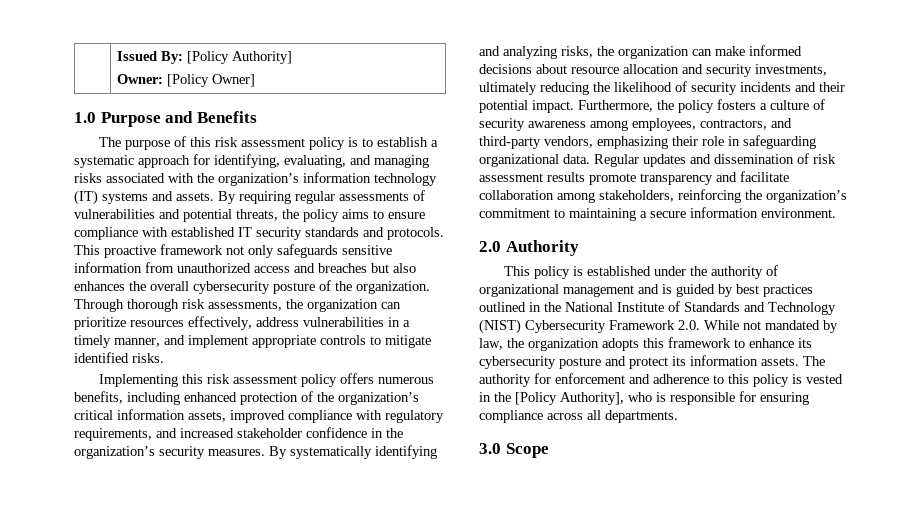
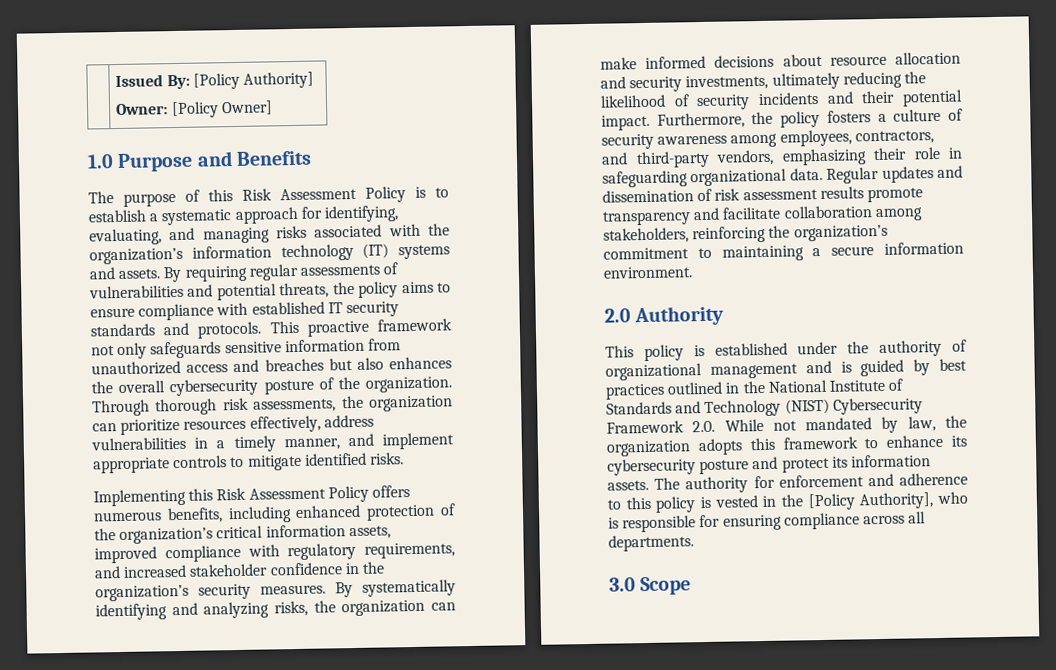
[215,137,346,150] risk assessment policy -> [242,186,406,203] Risk Assessment Policy
[207,374,338,387] risk assessment policy -> [216,485,369,503] Risk Assessment Policy

